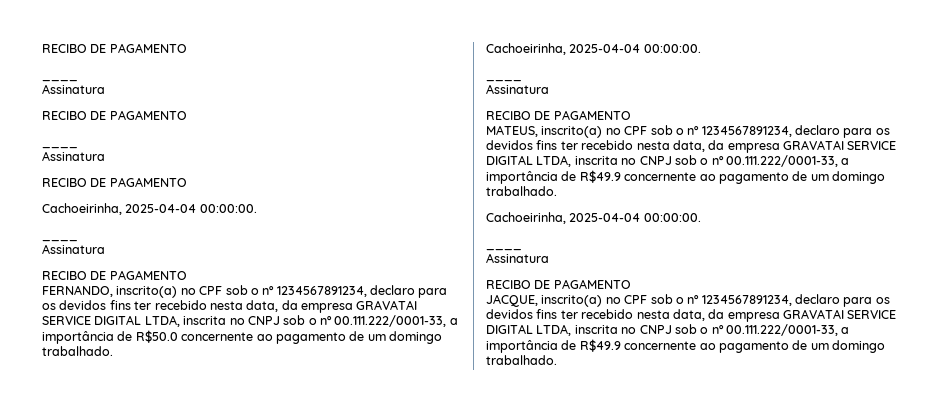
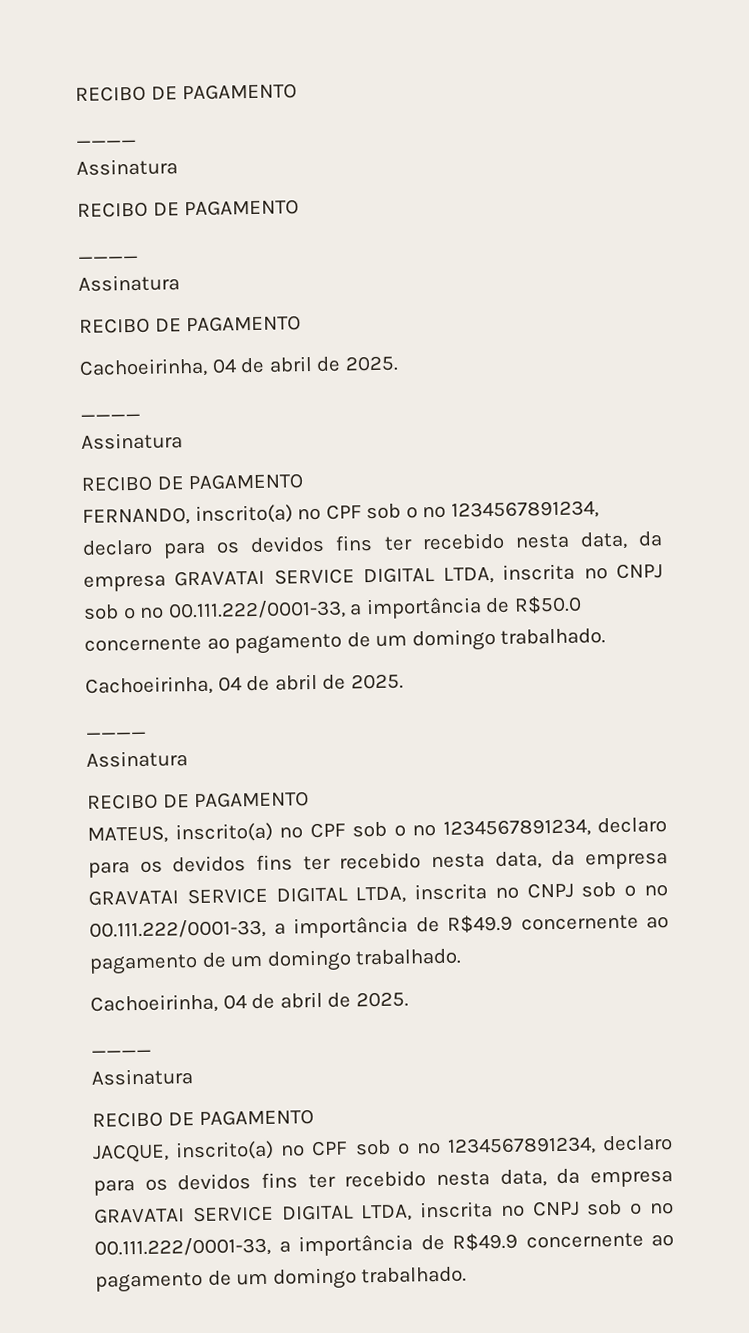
[125,204,257,213] 2025-04-04 00:00:00. -> [211,355,399,374] 04 de abril de 2025.
[569,44,701,53] 2025-04-04 00:00:00. -> [217,673,404,692] 04 de abril de 2025.
[569,213,701,222] 2025-04-04 00:00:00. -> [222,991,409,1010] 04 de abril de 2025.

